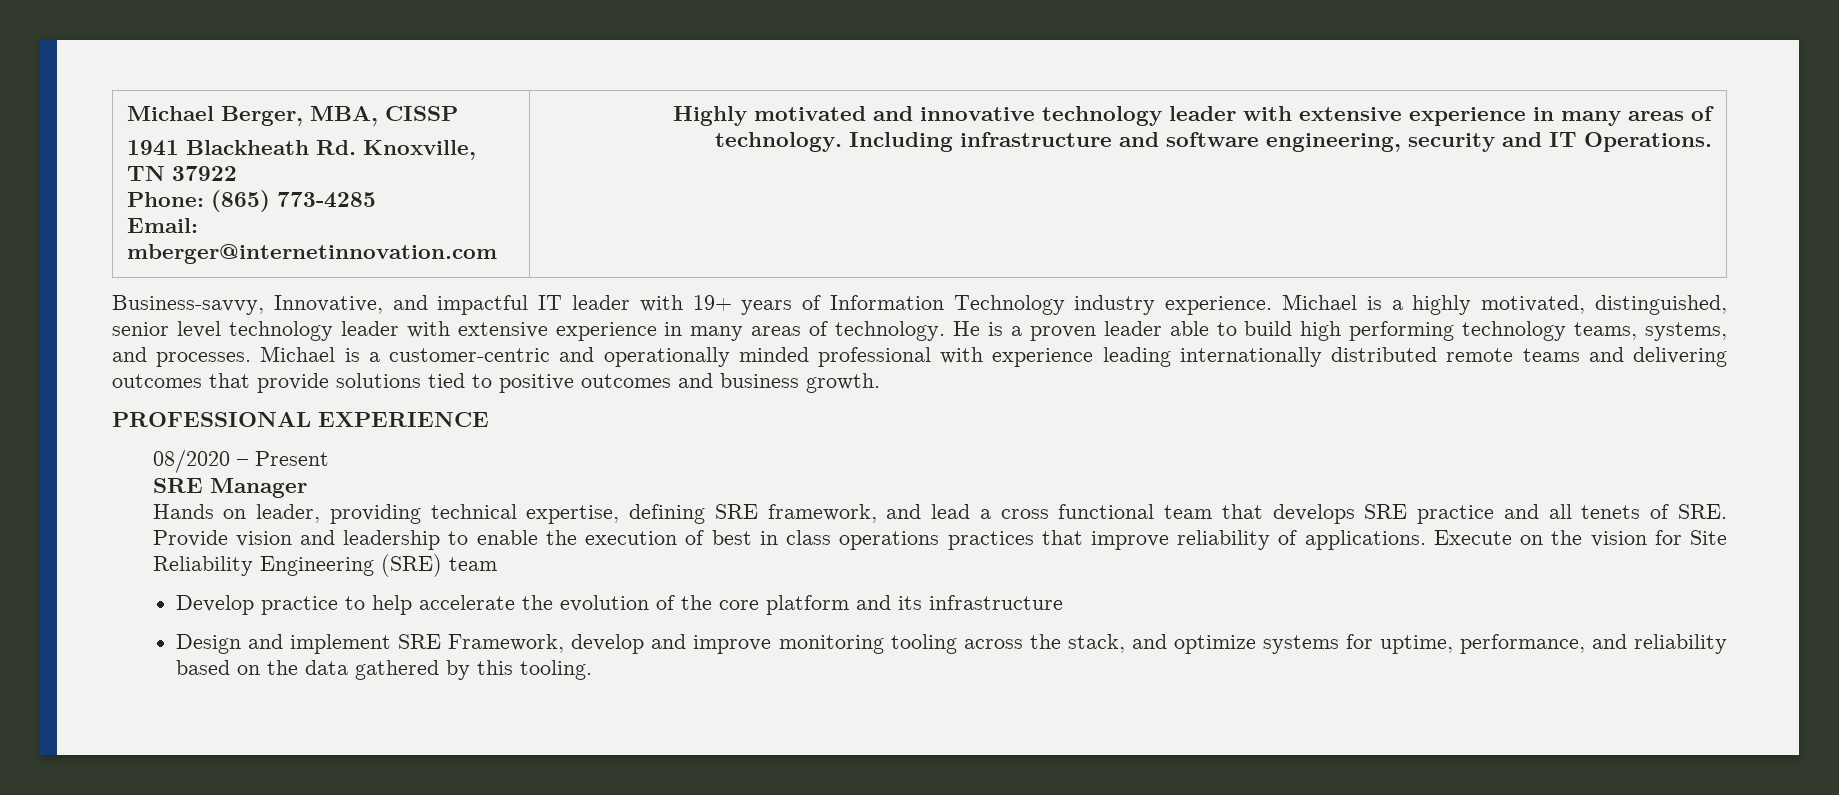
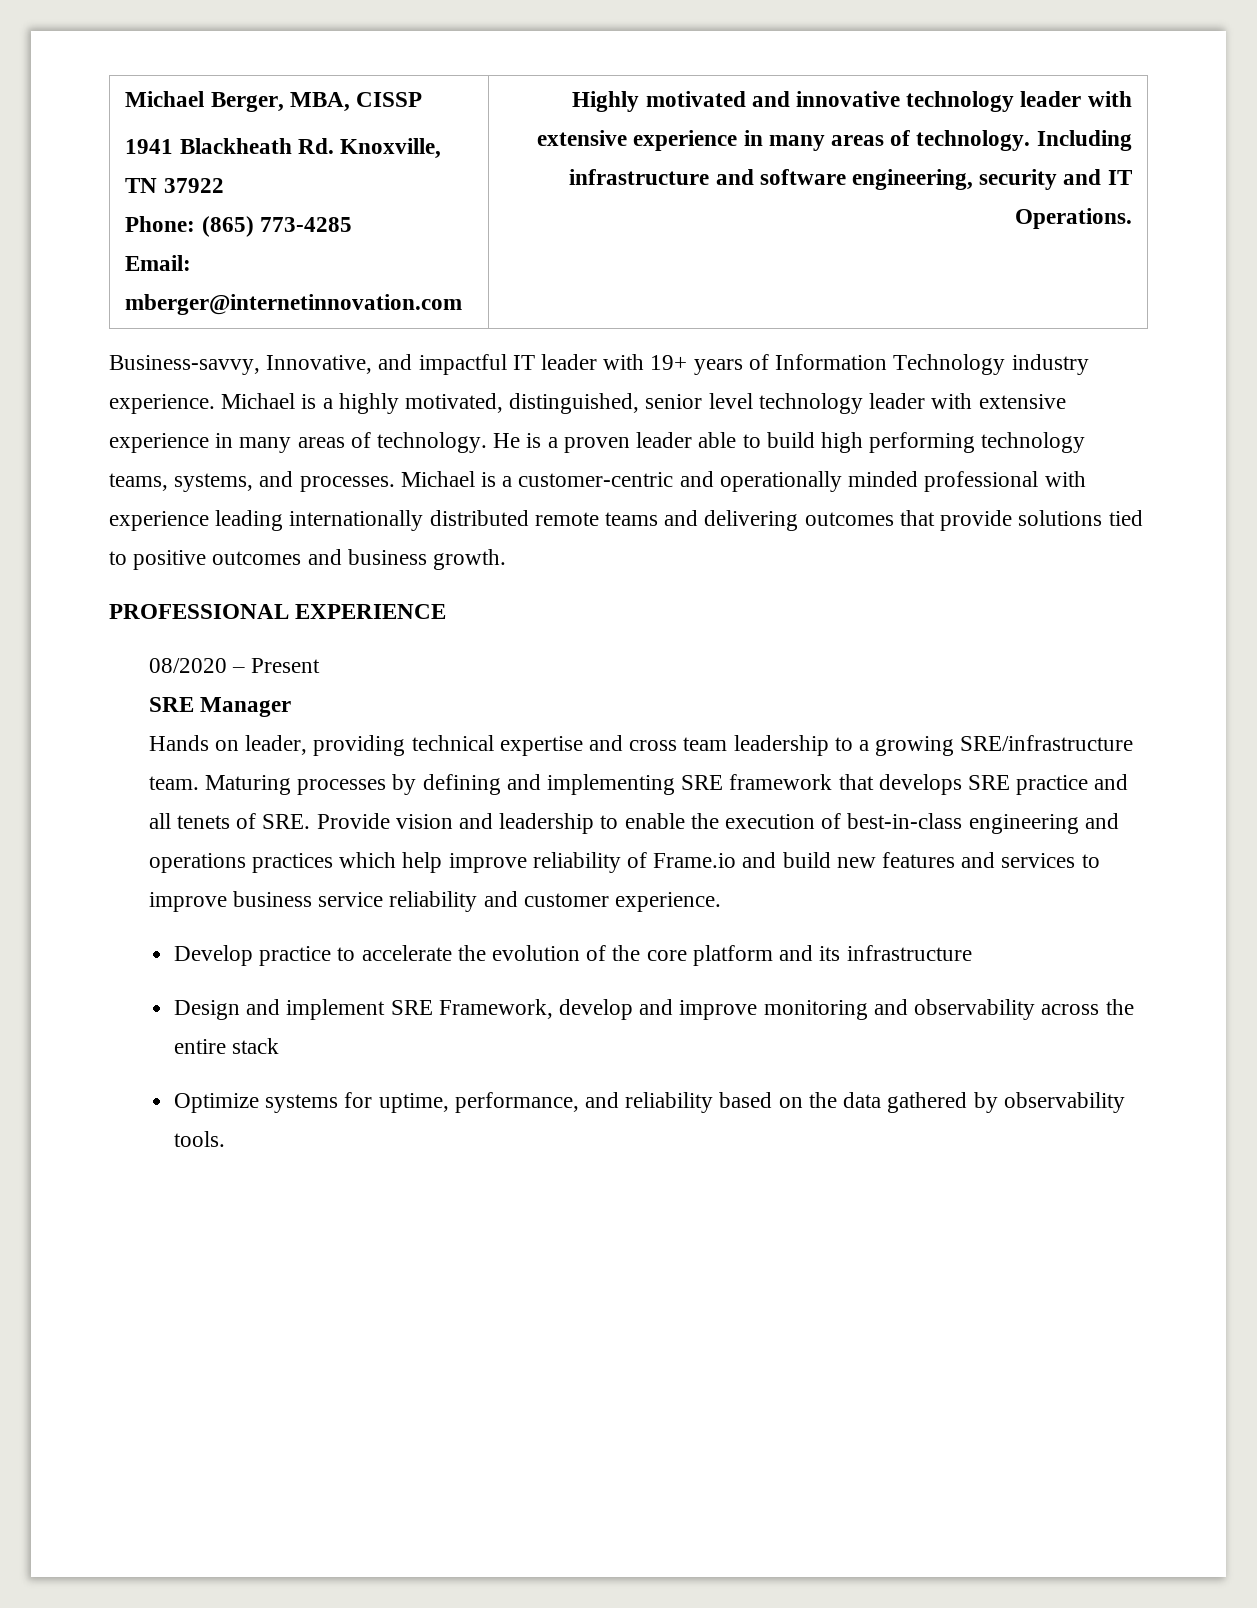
[526,504,1213,524] expertise, defining SRE framework, and lead a cross functional team -> [499,735,1134,756] [148,774,833,795] expertise and cross team leadership to a growing SRE/infrastructure team. Maturing processes by defining and implementing SRE framework
[711,530,1727,550] [152,554,497,577] best in class operations practices that improve reliability of applications. Execute on the vision for Site Reliability Engineering (SRE) team -> [847,813,1119,834] [148,852,1100,873] [148,891,721,912] best-in-class engineering and operations practices which help improve reliability of Frame.io and build new features and services to improve business service reliability and customer experience.
[372,595,413,615] help -> (356, 954) none
[890,634,1256,654] tooling across the stack, and optimize -> [873,999,1134,1020] [174,1038,280,1054] [174,1093,260,1113] and observability across the entire stack // Optimize
[477,660,593,680] this tooling. -> [1003,1092,1125,1113] [174,1131,226,1147] observability tools.

